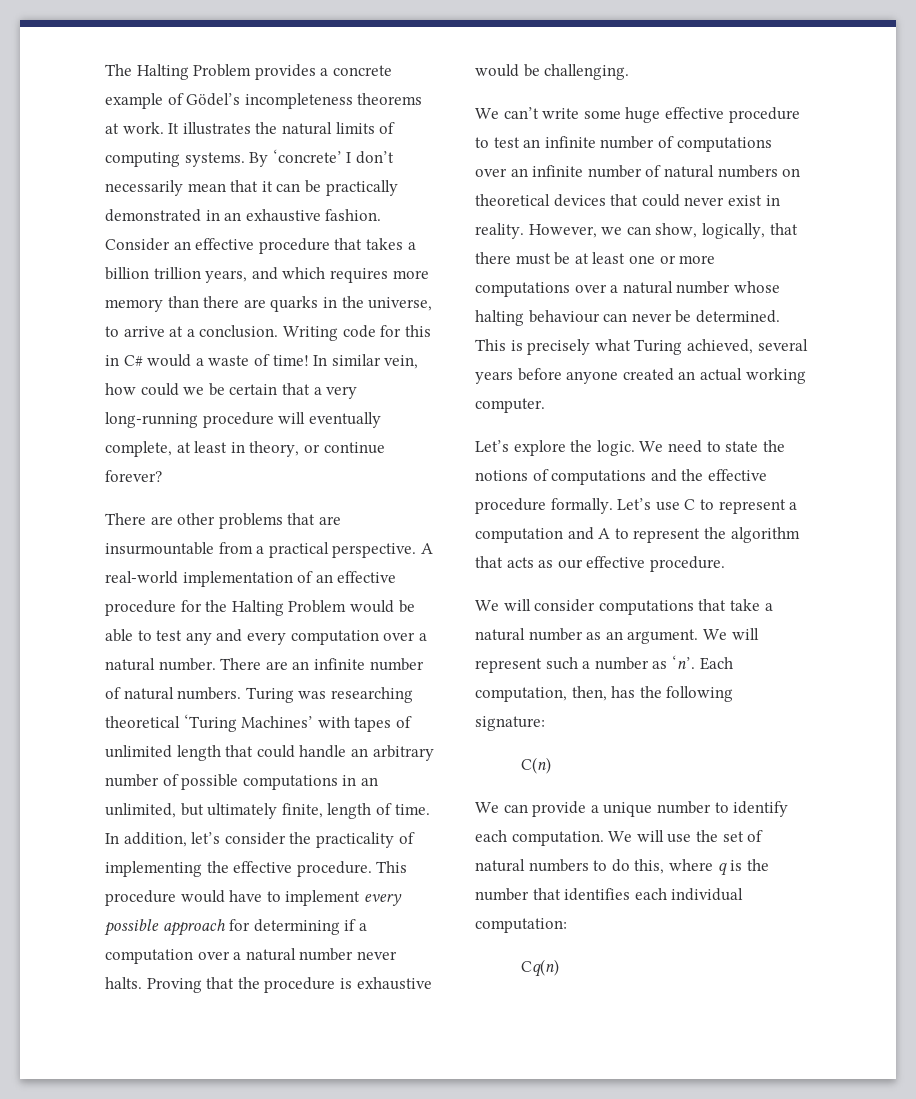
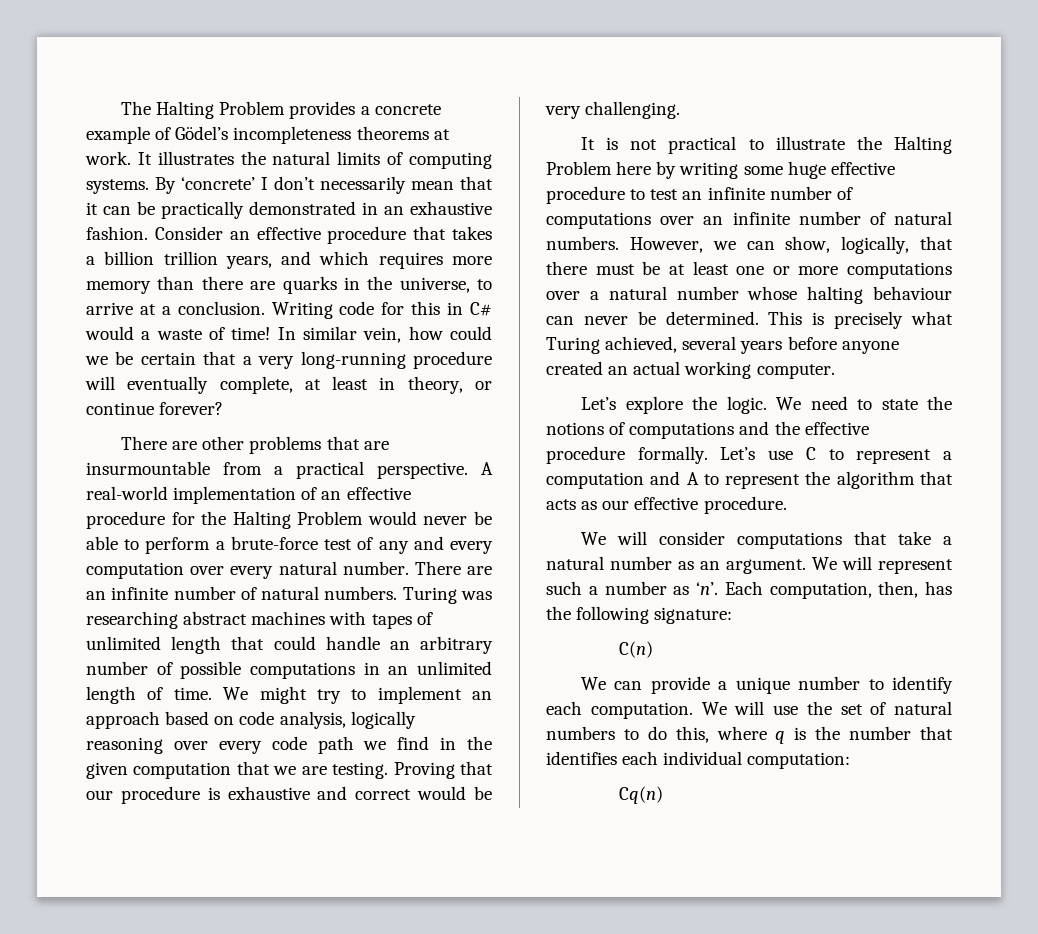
(394, 606) none -> [423,516,468,525] never
[156,630,183,641] test -> [145,536,374,554] perform a brute-force test of
[418,633,427,641] a -> [230,566,274,579] every
[105,714,314,732] theoretical ‘Turing Machines’ -> [183,611,326,625] abstract machines
[105,803,430,819] [105,832,415,848] [105,861,408,877] [105,890,402,906] [104,919,367,936] [105,948,397,964] [105,977,142,989] unlimited, but ultimately finite, length of time. In addition, let’s consider the practicality of implementing the effective procedure. This procedure would have to implement every possible approach for determining if a computation over a natural number never halts. -> [417,661,493,675] [86,686,492,704] [86,711,416,729] [86,736,492,754] [86,761,389,779] unlimited length of time. We might try to implement an approach based on code analysis, logically reasoning over every code path we find in the given computation that we are testing.
[237,977,260,989] the -> [86,790,113,800] our
[475,64,540,77] would be -> [317,786,492,800] [545,106,581,119] and correct would be very
[475,107,580,119] We can’t write -> [581,136,952,154] [546,161,739,179] It is not practical to illustrate the Halting Problem here by writing
[717,165,801,178] [475,194,780,207] [475,223,524,239] numbers on theoretical devices that could never exist in reality. -> [546,236,619,250] numbers.

